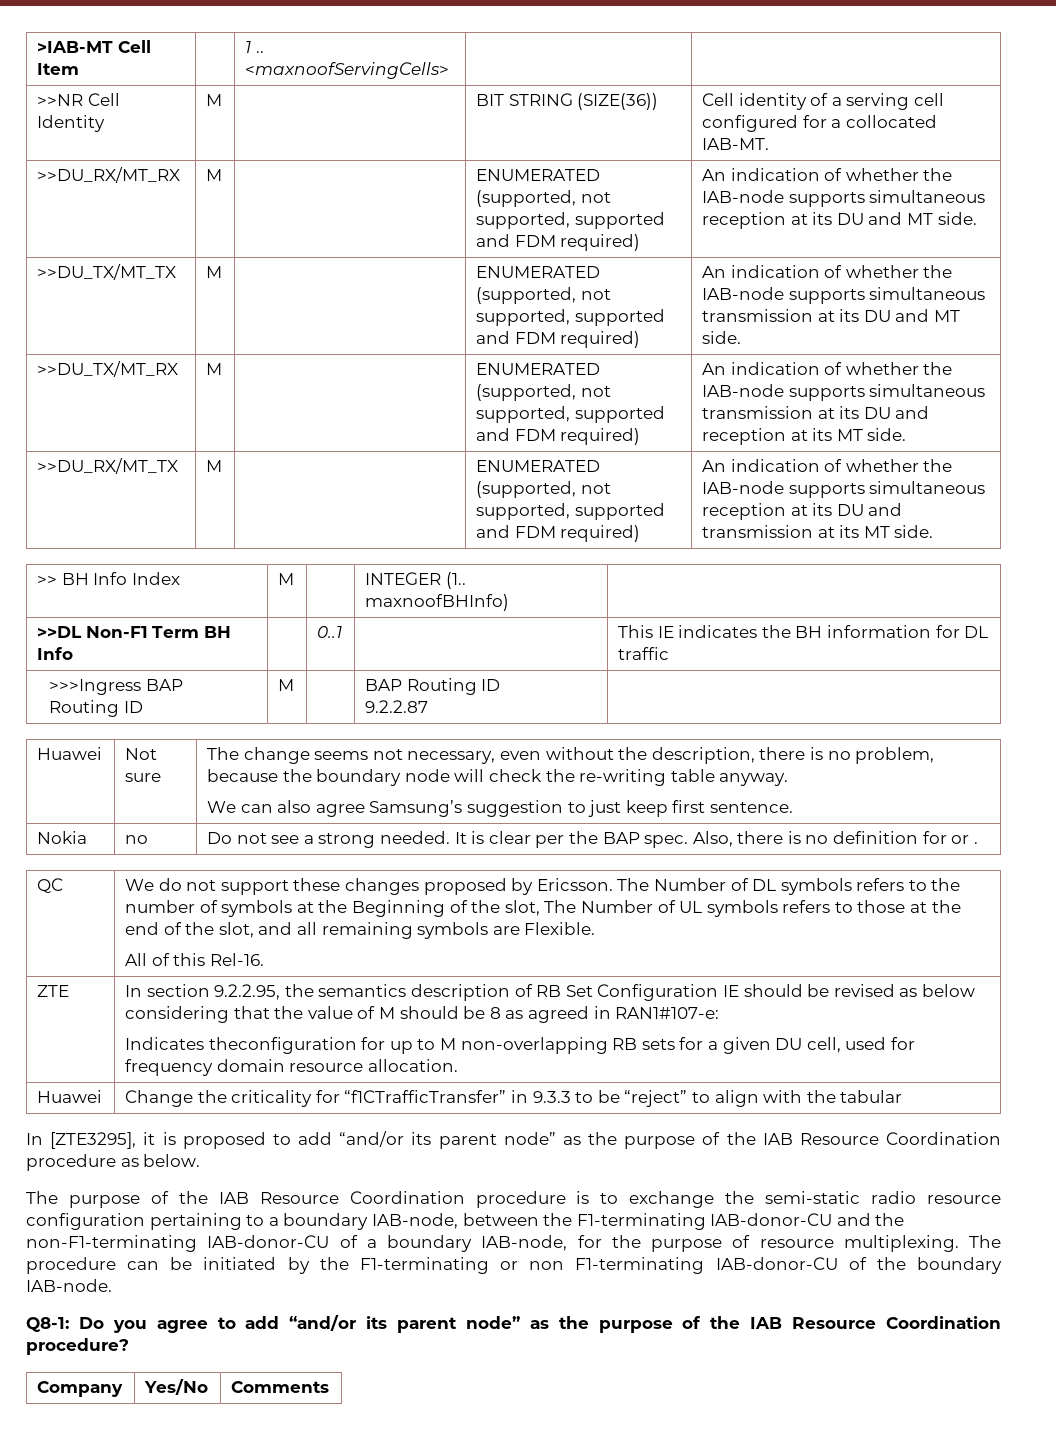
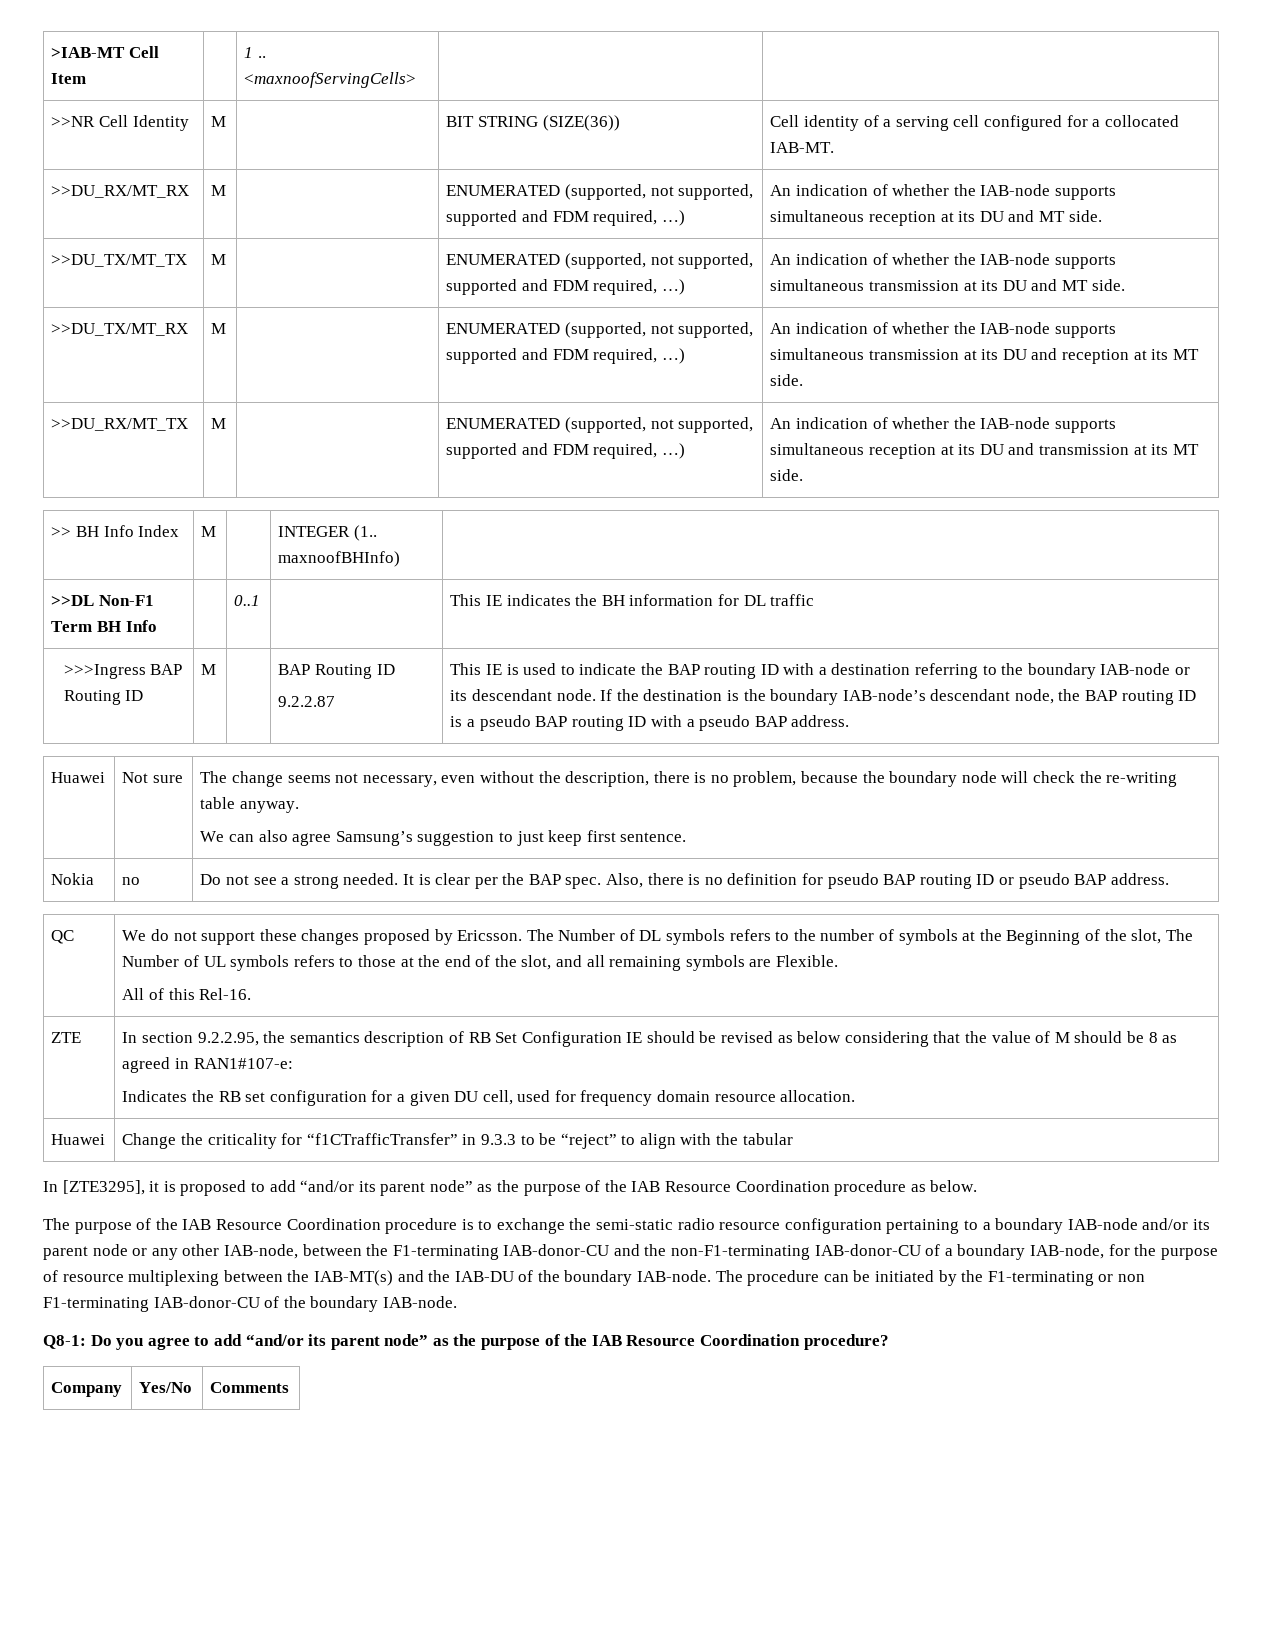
[560,234,641,251] required) -> [593,210,685,226] required, …)
[560,331,641,348] required) -> [593,279,685,295] required, …)
[560,428,641,445] required) -> [593,348,685,364] required, …)
[560,525,641,542] required) -> [593,443,685,459] required, …)
(429, 706) none -> [450,663,1191,679] [450,689,1197,705] [450,715,850,731] This IE is used to indicate the BAP routing ID with a destination referring to the boundary IAB-node or its descendant node. If the destination is the boundary IAB-node’s descendant node, the BAP routing ID is a pseudo BAP routing ID with a pseudo BAP address.
[951,835,978,844] or . -> [827,873,1169,889] pseudo BAP routing ID or pseudo BAP address.
[208,1037,675,1054] theconfiguration for up to M non-overlapping RB sets -> [191,1090,367,1106] the RB set configuration
(369, 1221) none -> [1067,1218,1210,1230] [43,1244,220,1260] IAB-node and/or its parent node or any other
[843,1235,959,1252] multiplexing. -> [128,1270,712,1286] multiplexing between the IAB-MT(s) and the IAB-DU of the boundary IAB-node.

